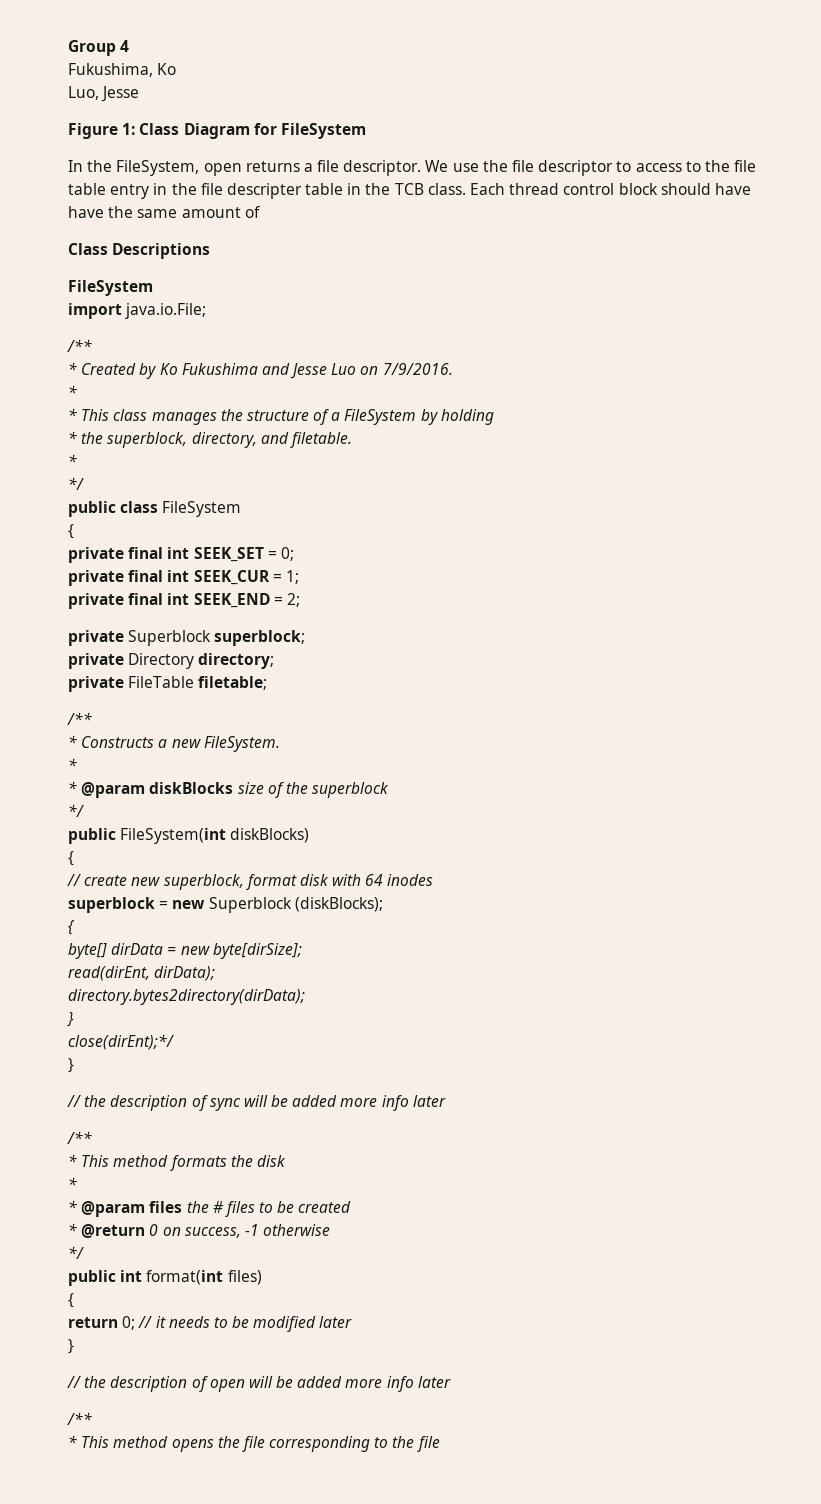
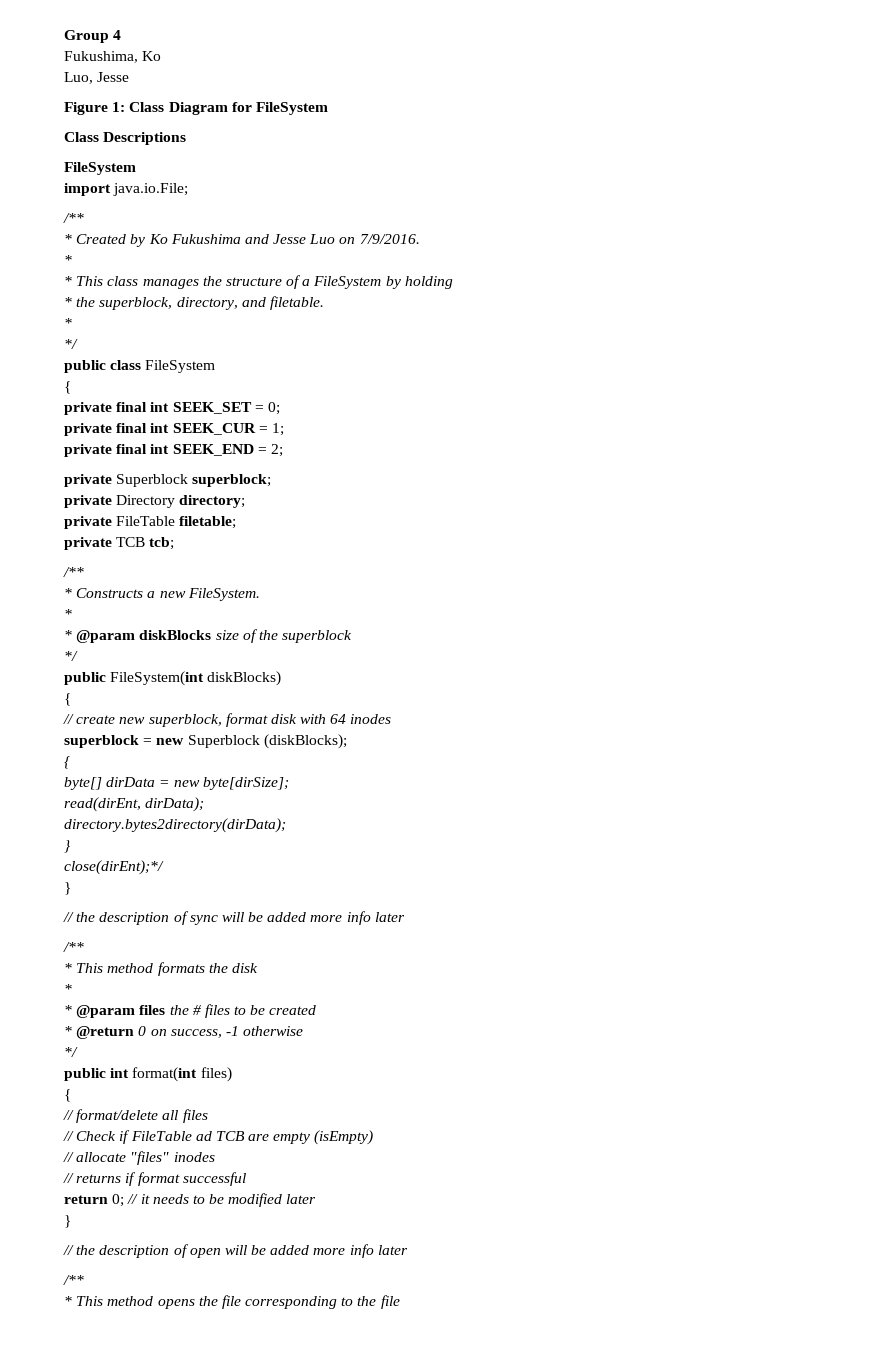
[68,160,757,176] [68,183,751,199] [68,206,260,218] // In the FileSystem, open returns a file descriptor. We use the file descriptor to access to the file table entry in the file descripter table in the TCB class. Each thread control block should have have the same amount of -> (328, 108) none
(268, 683) none -> [64,537,175,550] // private TCB tcb;
(74, 1300) none -> [63,1109,208,1123] [63,1130,374,1145] [63,1151,215,1165] [63,1172,246,1186] // // format/delete all files // // Check if FileTable ad TCB are empty (isEmpty) // // allocate "files" inodes // // returns if format successful

